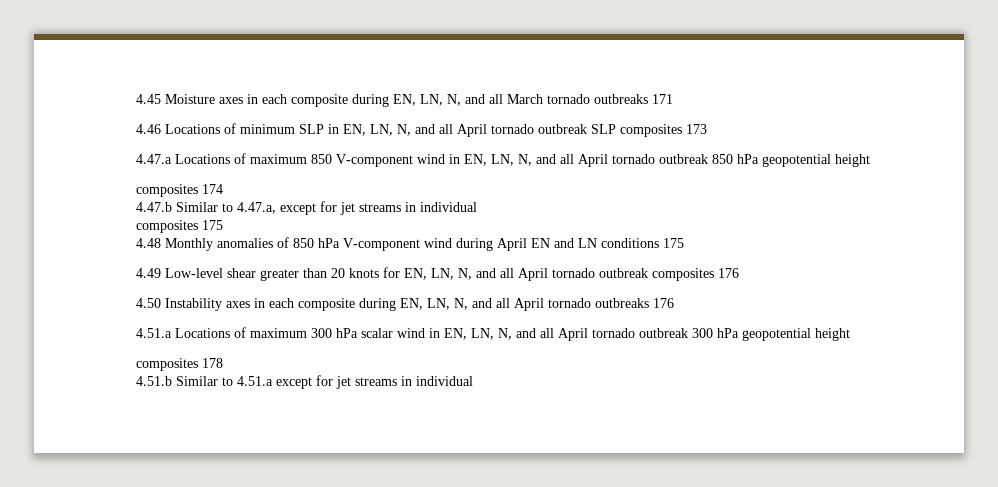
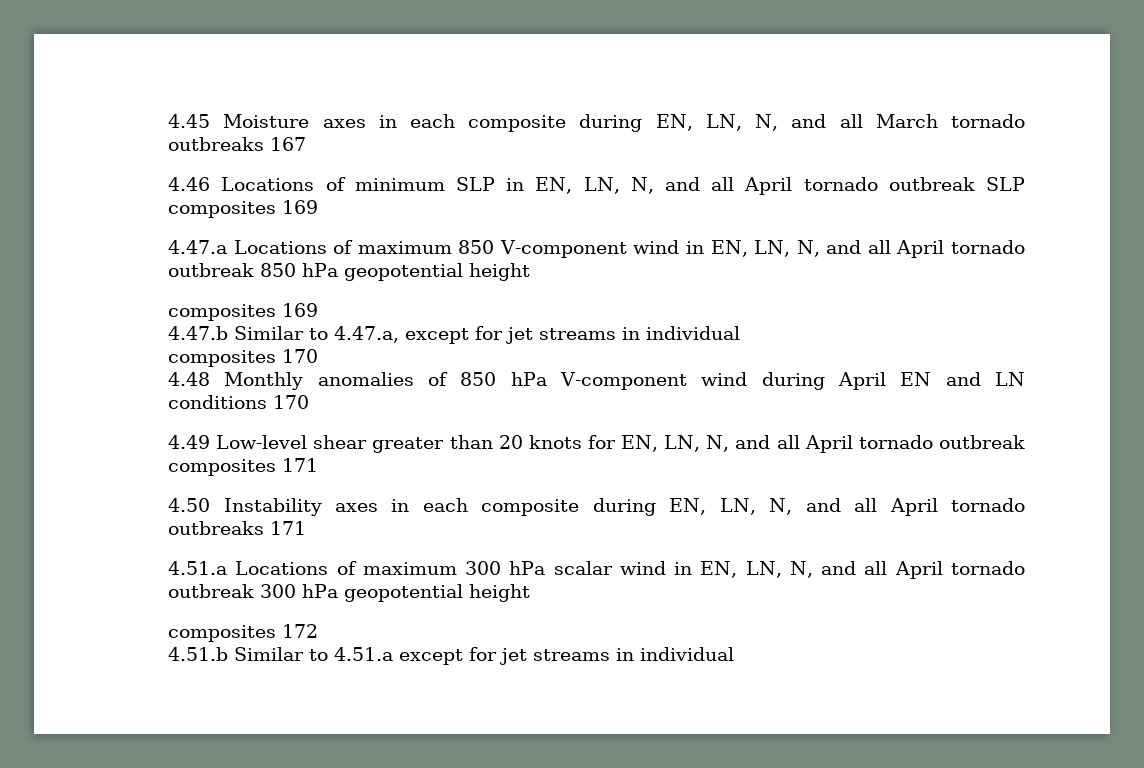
[651,94,673,104] 171 -> [270,137,307,151] 167
[685,124,707,134] 173 -> [282,200,319,214] 169
[201,184,223,194] 174 -> [282,303,319,317] 169
[201,220,223,230] 175 -> [282,349,319,363] 170
[662,238,684,248] 175 -> [273,395,310,409] 170
[717,268,739,278] 176 -> [282,458,319,472] 171
[652,298,674,308] 176 -> [270,521,307,535] 171
[201,358,223,368] 178 -> [282,624,319,638] 172

